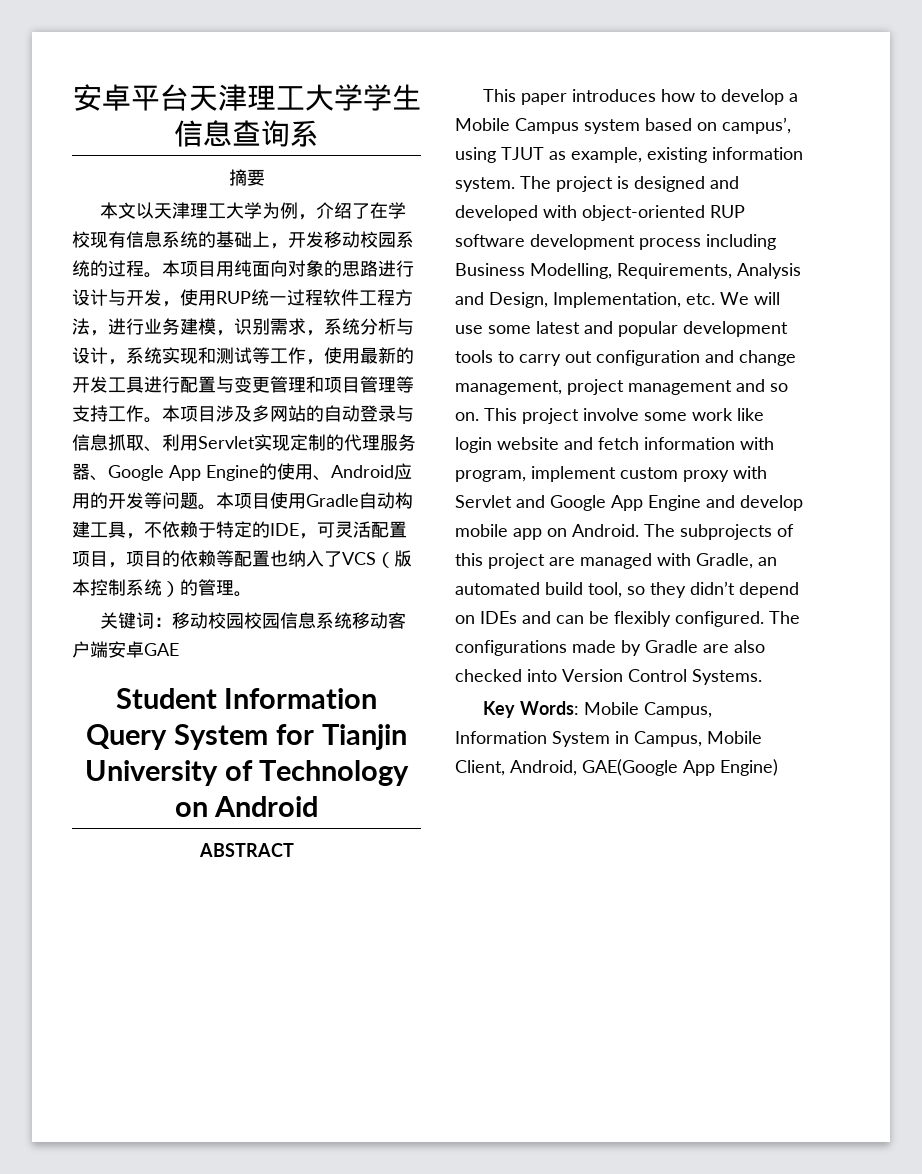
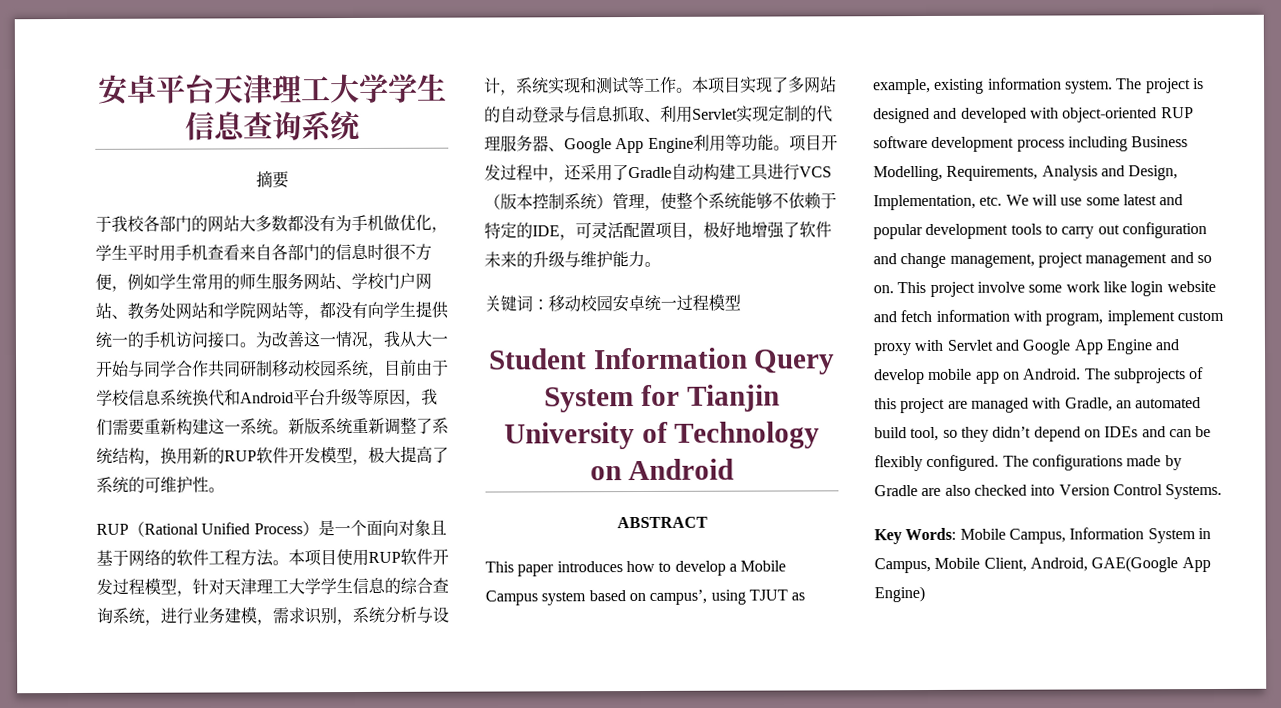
(319, 133) none -> [329,110,362,141] 统
[99,202,406,220] [72,231,414,249] [72,260,414,278] [72,289,413,307] [72,318,90,335] 本文以天津理工大学为例，介绍了在学校现有信息系统的基础上，开发移动校园系统的过程。本项目用纯面向对象的思路进行设计与开发，使用RUP统一过程软件工程方法 -> [95,214,448,233] [95,243,432,262] [95,272,432,292] [95,300,449,321] [95,330,448,349] [96,359,449,378] [96,388,438,407] [96,416,449,436] [96,445,449,466] [96,476,225,493] [96,519,447,537] [96,548,449,567] [96,577,449,597] [96,607,145,624] 于我校各部门的网站大多数都没有为手机做优化，学生平时用手机查看来自各部门的信息时很不方便，例如学生常用的师生服务网站、学校门户网站、教务处网站和学院网站等，都没有向学生提供统一的手机访问接口。为改善这一情况，我从大一开始与同学合作共同研制移动校园系统，目前由于学校信息系统换代和Android平台升级等原因，我们需要重新构建这一系统。新版系统重新调整了系统结构，换用新的RUP软件开发模型，极大提高了系统的可维护性。 // RUP（Rational Unified Process）是一个面向对象且基于网络的软件工程方法。本项目使用RUP软件开发过程模型，针对天津理工大学学生信息的综合查询系统
[234,318,306,335] 识别需求 -> [272,607,337,625] 需求识别
[306,347,414,365] [72,376,414,393] [72,405,252,423] ，使用最新的开发工具进行配置与变更管理和项目管理等支持工作。本项目涉及 -> [676,76,789,94] 。本项目实现了
[259,463,412,481] [72,492,413,510] [72,521,144,539] 的使用、Android应用的开发等问题。本项目使用Gradle自动构建工具， -> [692,134,838,152] [484,163,832,183] [484,191,773,211] 利用等功能。项目开发过程中，还采用了Gradle自动构建工具进行VCS（版本控制系统）管理，使整个系统能够
[126,550,412,568] [72,579,234,597] 项目的依赖等配置也纳入了VCS（版本控制系统）的管理 -> [703,220,832,239] [484,250,645,268] 极好地增强了软件未来的升级与维护能力
[243,612,406,629] [72,641,179,658] 校园信息系统移动客户端安卓GAE -> [612,293,741,313] 安卓统一过程模型

